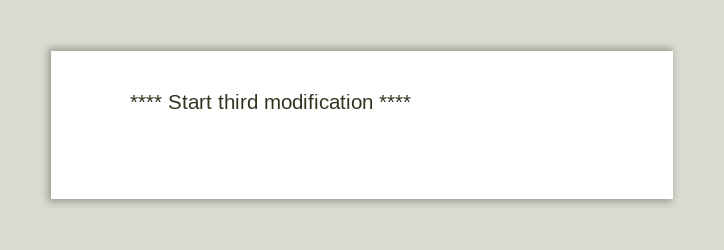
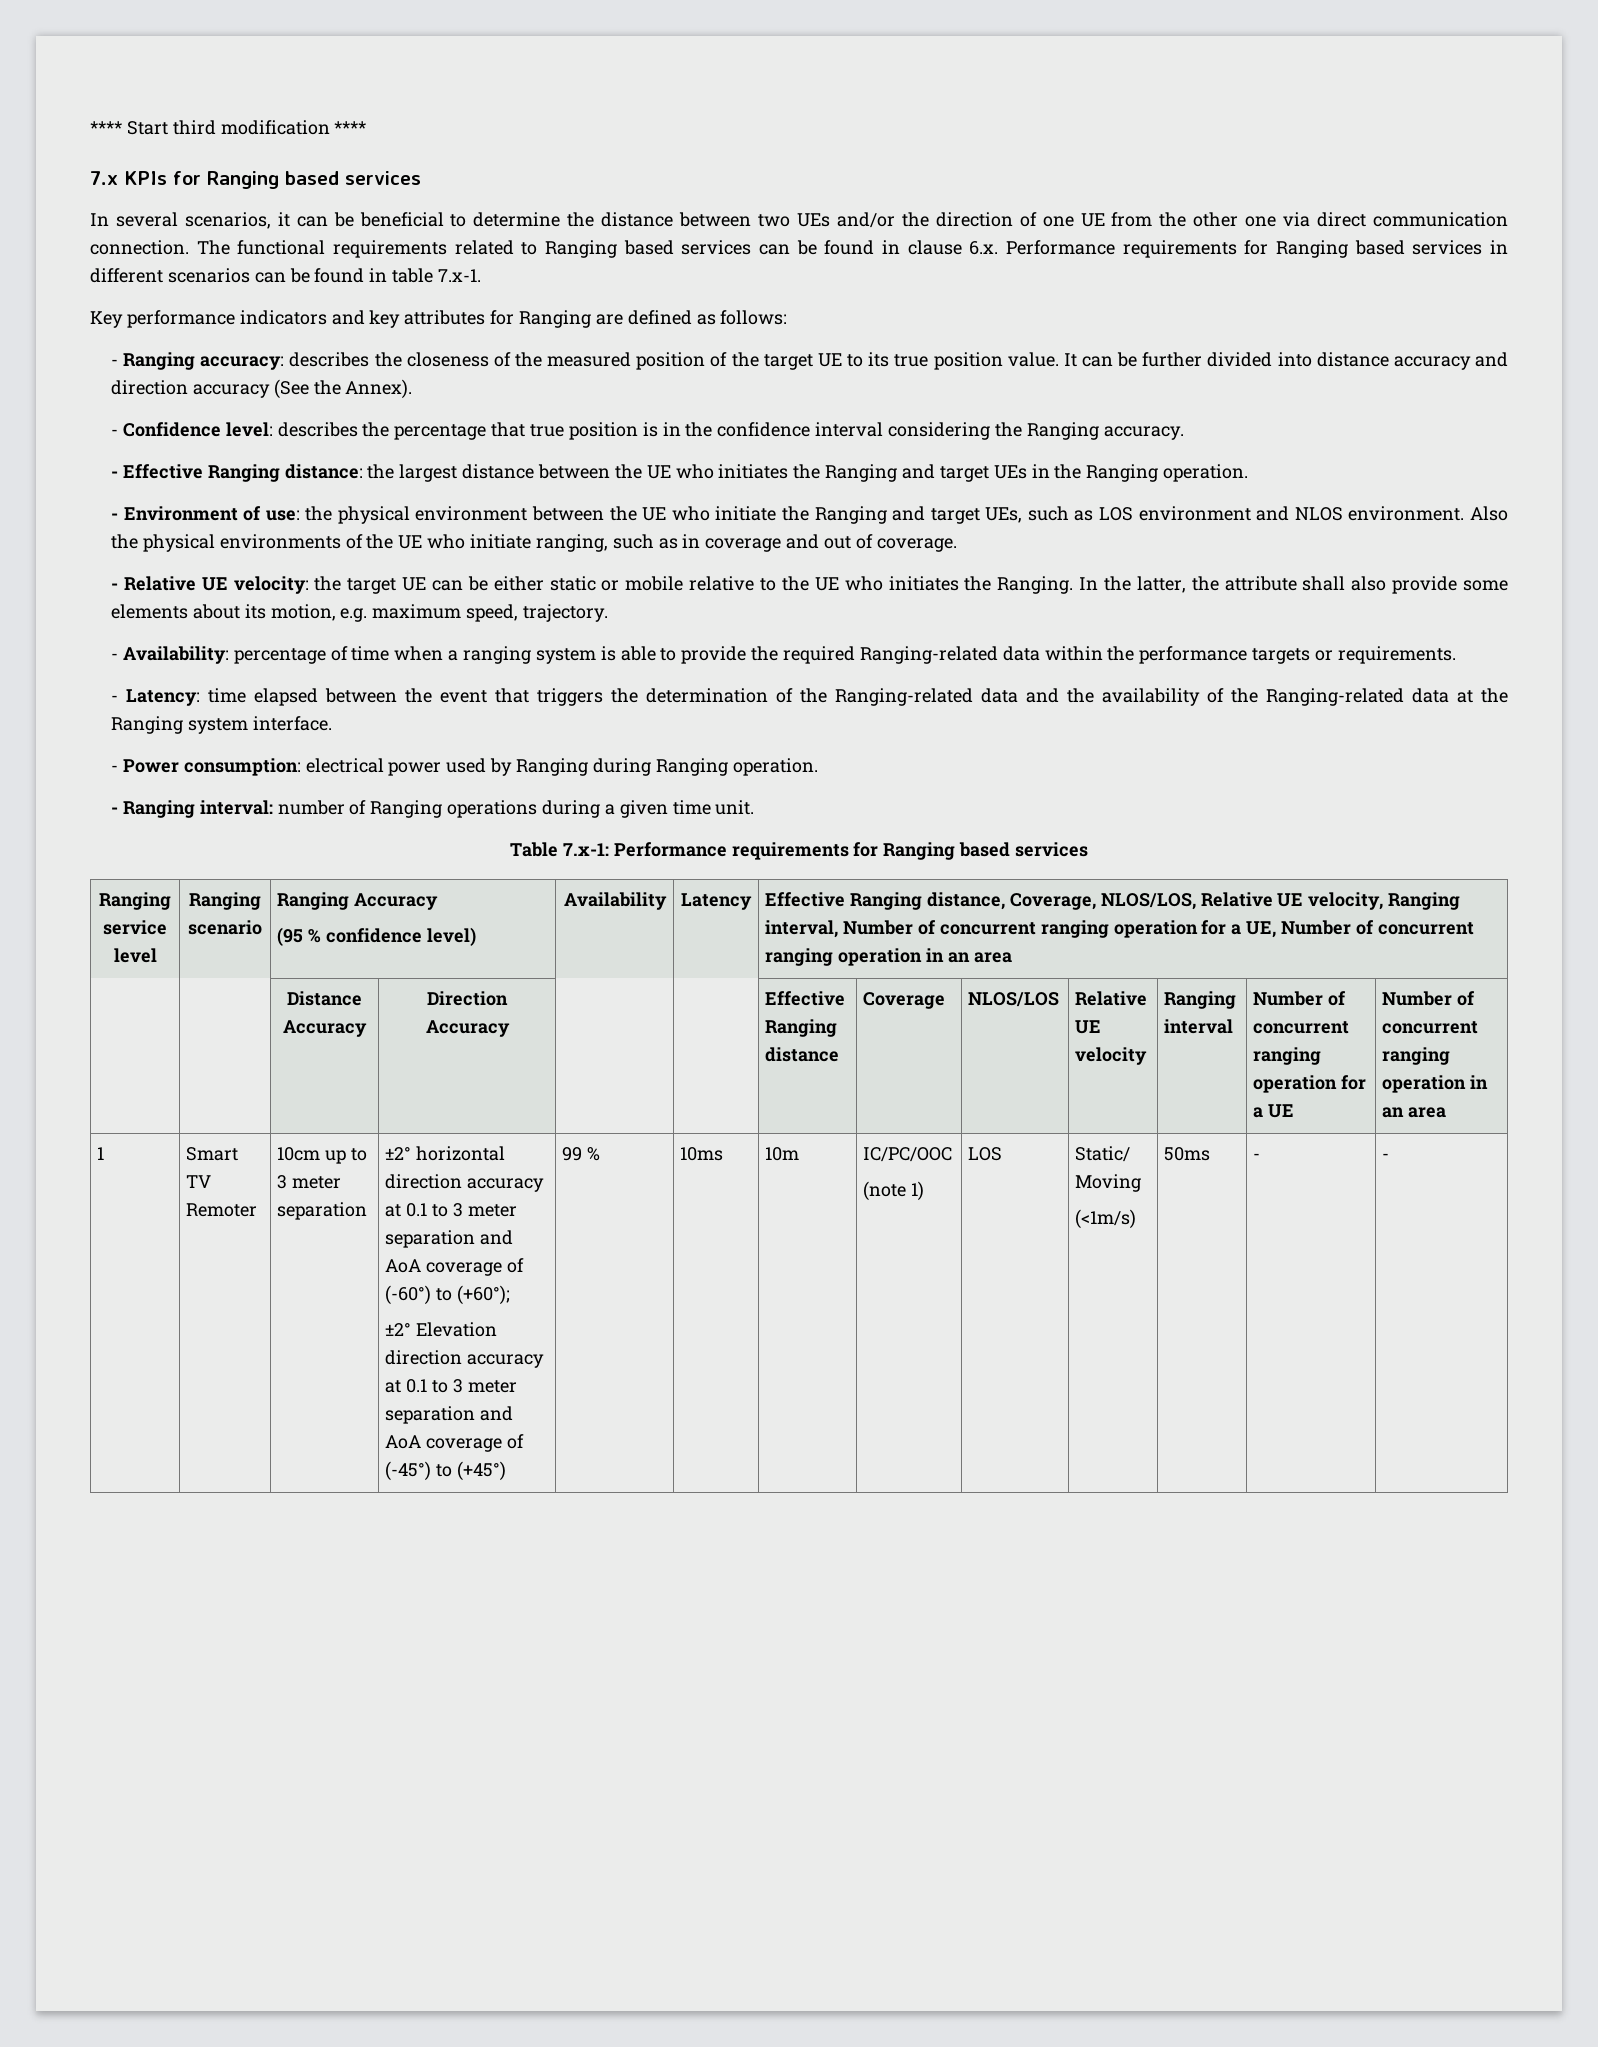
(411, 102) none -> [90,171,421,189] [90,212,1508,229] [90,240,1508,258] [90,268,482,283] [90,310,788,328] [110,352,1509,370] [110,379,413,399] [110,422,1184,440] [110,464,1249,482] [110,506,1509,524] [110,534,957,552] [110,576,1509,594] [110,604,608,622] [110,646,1456,664] [110,688,1508,706] [110,716,332,734] [110,758,818,776] [110,800,755,818] [509,842,1089,860] [99,892,171,910] [103,920,167,935] [113,948,157,963] [189,892,261,910] [188,920,262,935] [277,892,439,910] [277,927,476,946] [563,892,667,910] [681,893,752,910] [765,892,1461,910] [765,920,1474,938] [765,948,1012,966] [287,991,362,1006] [283,1020,367,1037] [427,991,508,1006] [425,1020,510,1037] [765,991,846,1006] [765,1019,838,1037] [765,1047,840,1062] [863,992,946,1009] [968,992,1060,1007] [1075,991,1148,1006] [1075,1020,1102,1034] [1075,1047,1148,1065] [1164,991,1237,1009] [1164,1019,1234,1034] [1253,991,1347,1006] [1253,1021,1350,1034] [1253,1047,1322,1065] [1253,1075,1367,1093] [1253,1104,1295,1118] [1382,991,1476,1006] [1382,1021,1479,1034] [1382,1047,1451,1065] [1382,1075,1489,1093] [1382,1107,1447,1118] [97,1147,105,1160] [186,1147,239,1161] [186,1175,212,1188] [186,1203,258,1217] [277,1147,368,1164] [277,1175,342,1189] [277,1202,368,1220] [385,1146,506,1161] [385,1174,545,1192] [385,1203,517,1217] [385,1230,514,1248] [385,1258,525,1276] [385,1285,511,1305] [385,1322,498,1337] [385,1350,545,1368] [385,1379,517,1393] [385,1406,514,1424] [385,1434,525,1452] [385,1461,507,1481] [562,1147,601,1161] [680,1147,724,1161] [765,1147,800,1161] [863,1147,953,1162] [863,1181,925,1201] [968,1147,1003,1161] [1075,1146,1131,1162] [1075,1174,1142,1192] [1075,1209,1137,1229] [1164,1147,1211,1161] [1253,1153,1261,1160] [1382,1153,1390,1160] // 7.x KPIs for Ranging based services // In several scenarios, it can be beneficial to determine the distance between two UEs and/or the direction of one UE from the other one via direct communication connection. The functional requirements related to Ranging based services can be found in clause 6.x. Performance requirements for Ranging based services in different scenarios can be found in table 7.x-1. // Key performance indicators and key attributes for Ranging are defined as follows: // - Ranging accuracy: describes the closeness of the measured position of the target UE to its true position value. It can be further divided into distance accuracy and direction accuracy (See the Annex). // - Confidence level: describes the percentage that true position is in the confidence interval considering the Ranging accuracy. // - Effective Ranging distance: the largest distance between the UE who initiates the Ranging and target UEs in the Ranging operation. // - Environment of use: the physical environment between the UE who initiate the Ranging and target UEs, such as LOS environment and NLOS environment. Also the physical environments of the UE who initiate ranging, such as in coverage and out of coverage. // - Relative UE velocity: the target UE can be either static or mobile relative to the UE who initiates the Ranging. In the latter, the attribute shall also provide some elements about its motion, e.g. maximum speed, trajectory. // - Availability: percentage of time when a ranging system is able to provide the required Ranging-related data within the performance targets or requirements. // - Latency: time elapsed between the event that triggers the determination of the Ranging-related data and the availability of the Ranging-related data at the Ranging system interface. // - Power consumption: electrical power used by Ranging during Ranging operation. // - Ranging interval: number of Ranging operations during a given time unit. // Table 7.x-1: Performance requirements for Ranging based services // Ranging service level | Ranging scenario | Ranging Accuracy // (95 % confidence level) | Availability | Latency | Effective Ranging distance, Coverage, NLOS/LOS, Relative UE velocity, Ranging interval, Number of concurrent ranging operation for a UE, Number of concurrent ranging operation in an area // | | Distance Accuracy | Direction Accuracy | | | Effective Ranging distance | Coverage | NLOS/LOS | Relative UE velocity | Ranging interval | Number of concurrent ranging operation for a UE | Number of concurrent ranging operation in an area // 1 | Smart TV Remoter | 10cm up to 3 meter separation | ±2° horizontal direction accuracy at 0.1 to 3 meter separation and AoA coverage of (-60°) to (+60°); // ±2° Elevation direction accuracy at 0.1 to 3 meter separation and AoA coverage of (-45°) to (+45°) | 99 % | 10ms | 10m | IC/PC/OOC // (note 1) | LOS | Static/ Moving // (<1m/s) | 50ms | - | -

